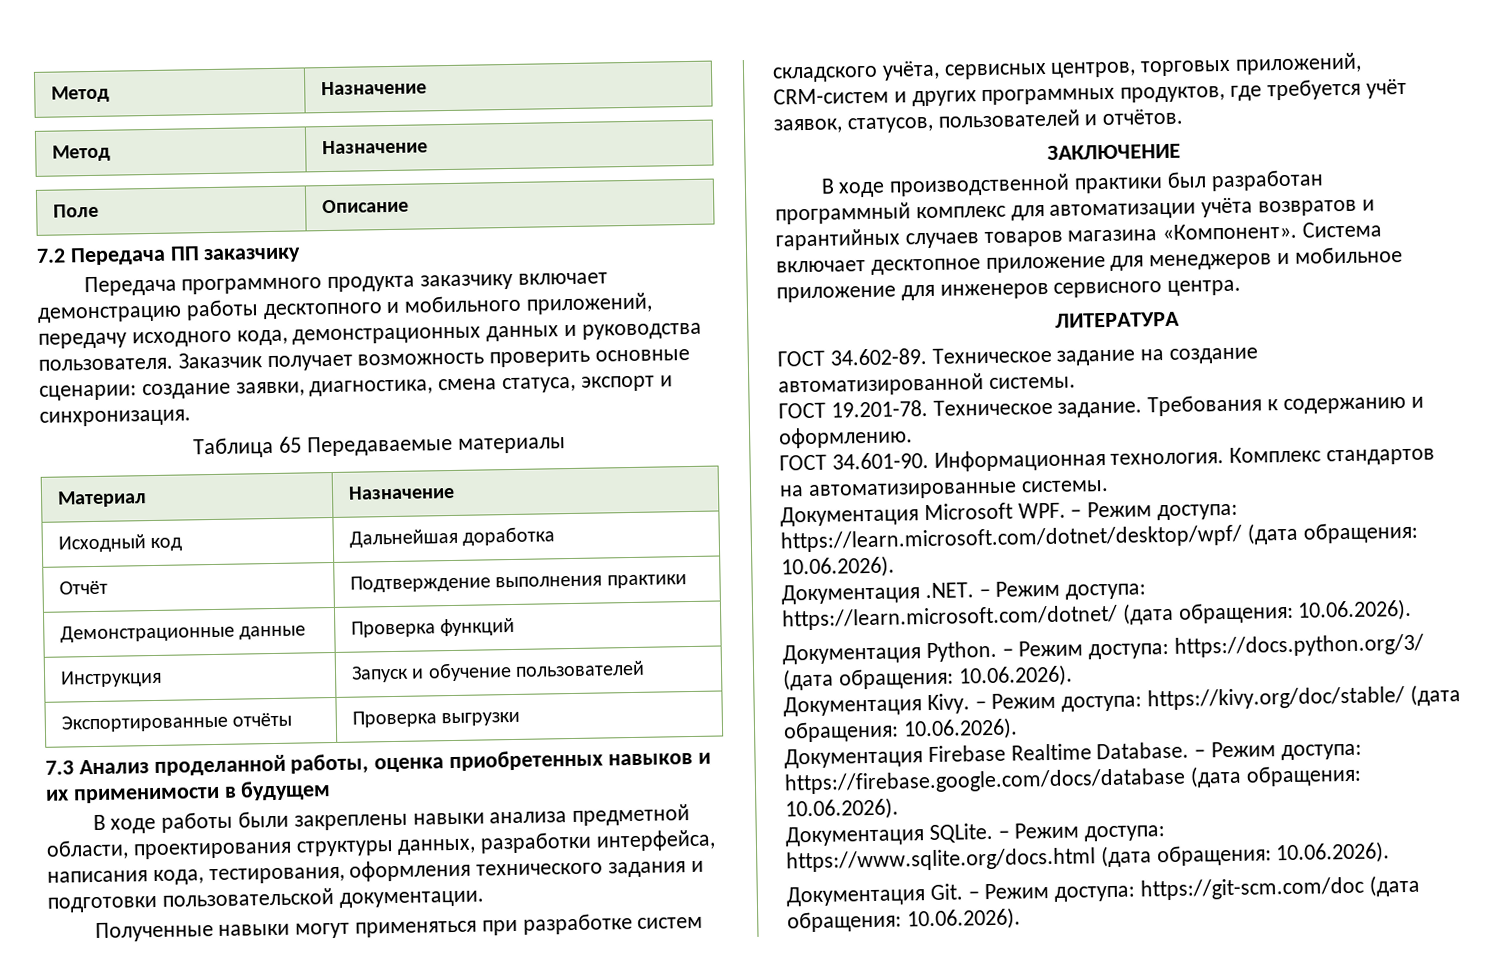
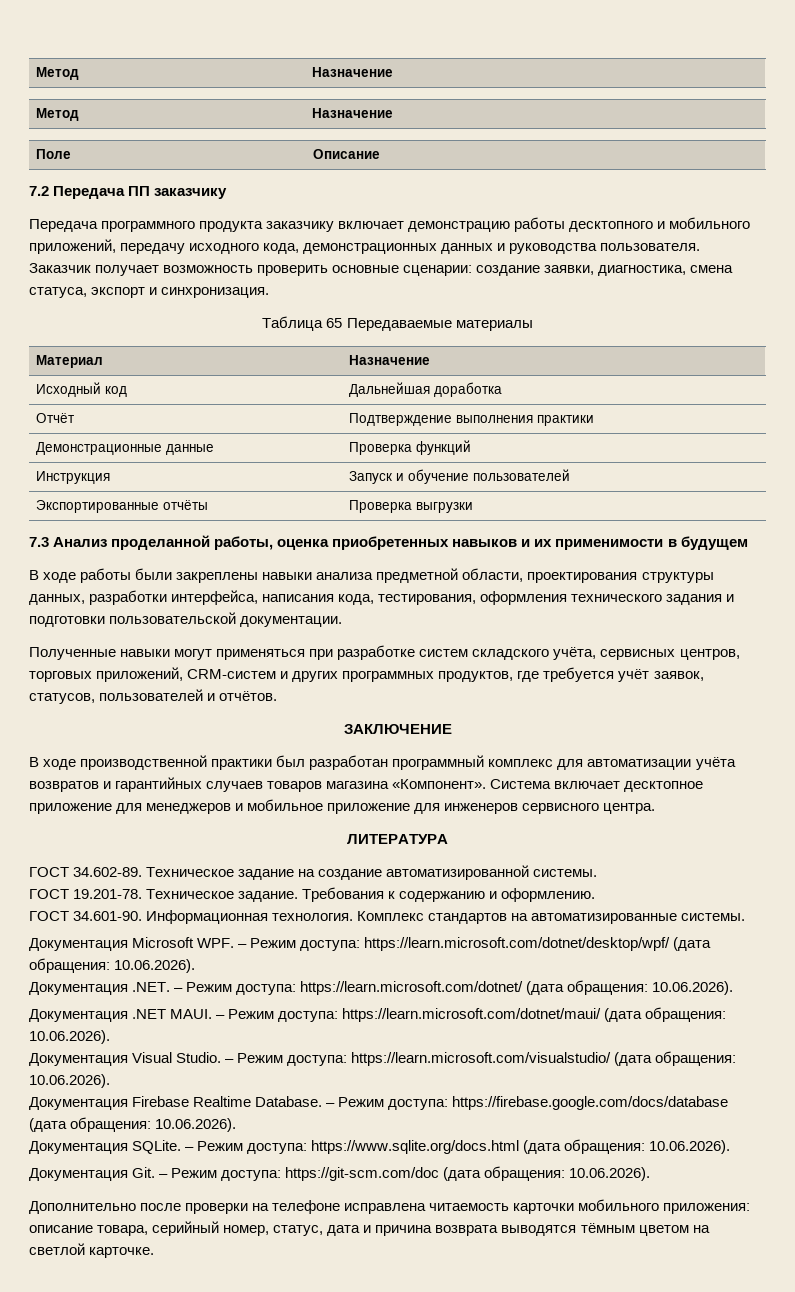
[925,633,1425,663] [783,664,1073,691] [783,686,1406,717] Python. – Режим доступа: https://docs.python.org/3/ (дата обращения: 10.06.2026). // Документация Kivy. – Режим доступа: https://kivy.org/doc/stable/ -> [132,1007,727,1022] [29,1030,110,1044] [29,1052,612,1066] .NET MAUI. – Режим доступа: https://learn.microsoft.com/dotnet/maui/ (дата обращения: 10.06.2026). // Документация Visual Studio. – Режим доступа: https://learn.microsoft.com/visualstudio/
(1021, 919) none -> [29,1199,751,1214] [29,1221,710,1236] [29,1243,155,1258] // Дополнительно после проверки на телефоне исправлена читаемость карточки мобильного приложения: описание товара, серийный номер, статус, дата и причина возврата выводятся тёмным цветом на светлой карточке.

